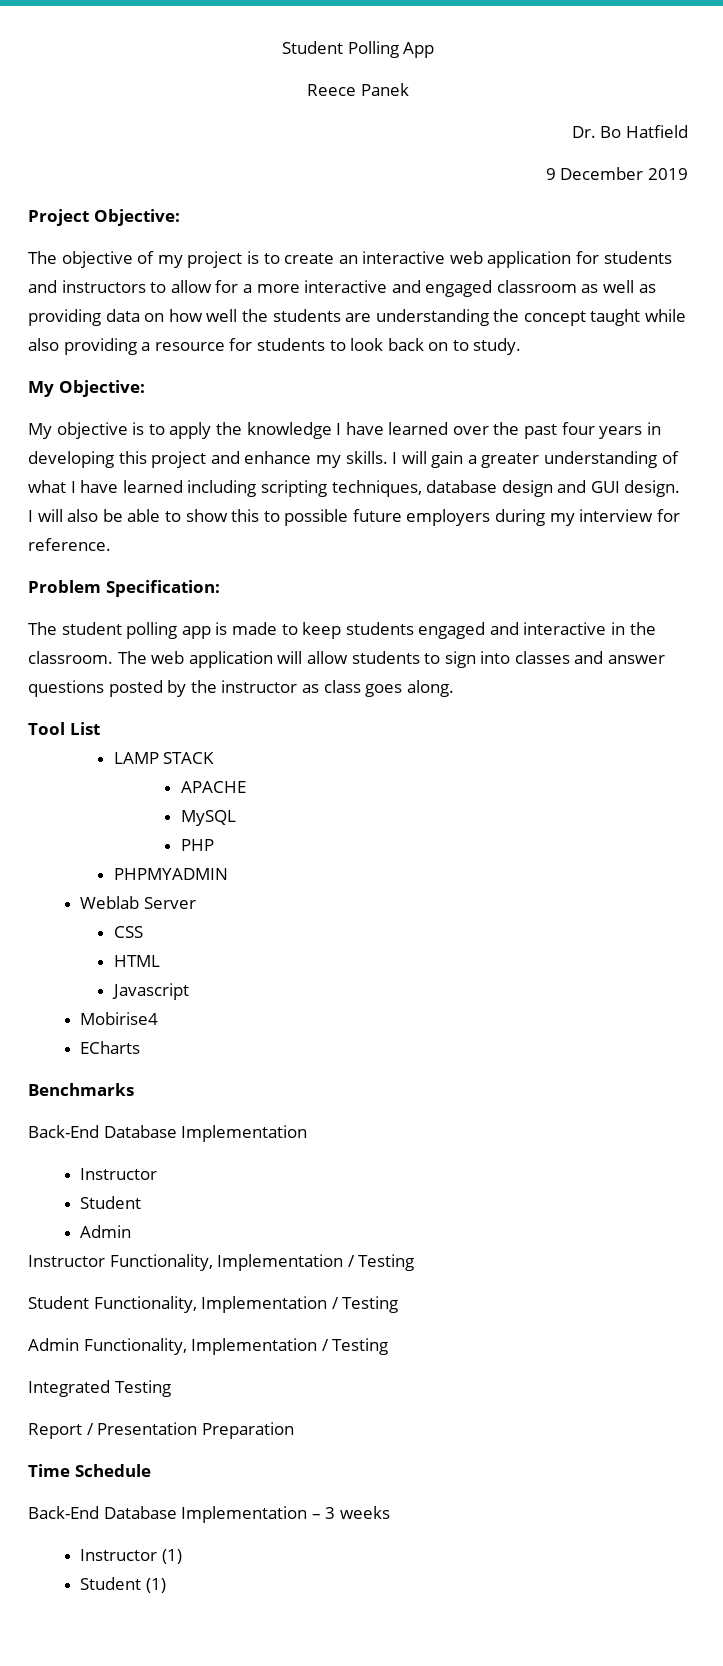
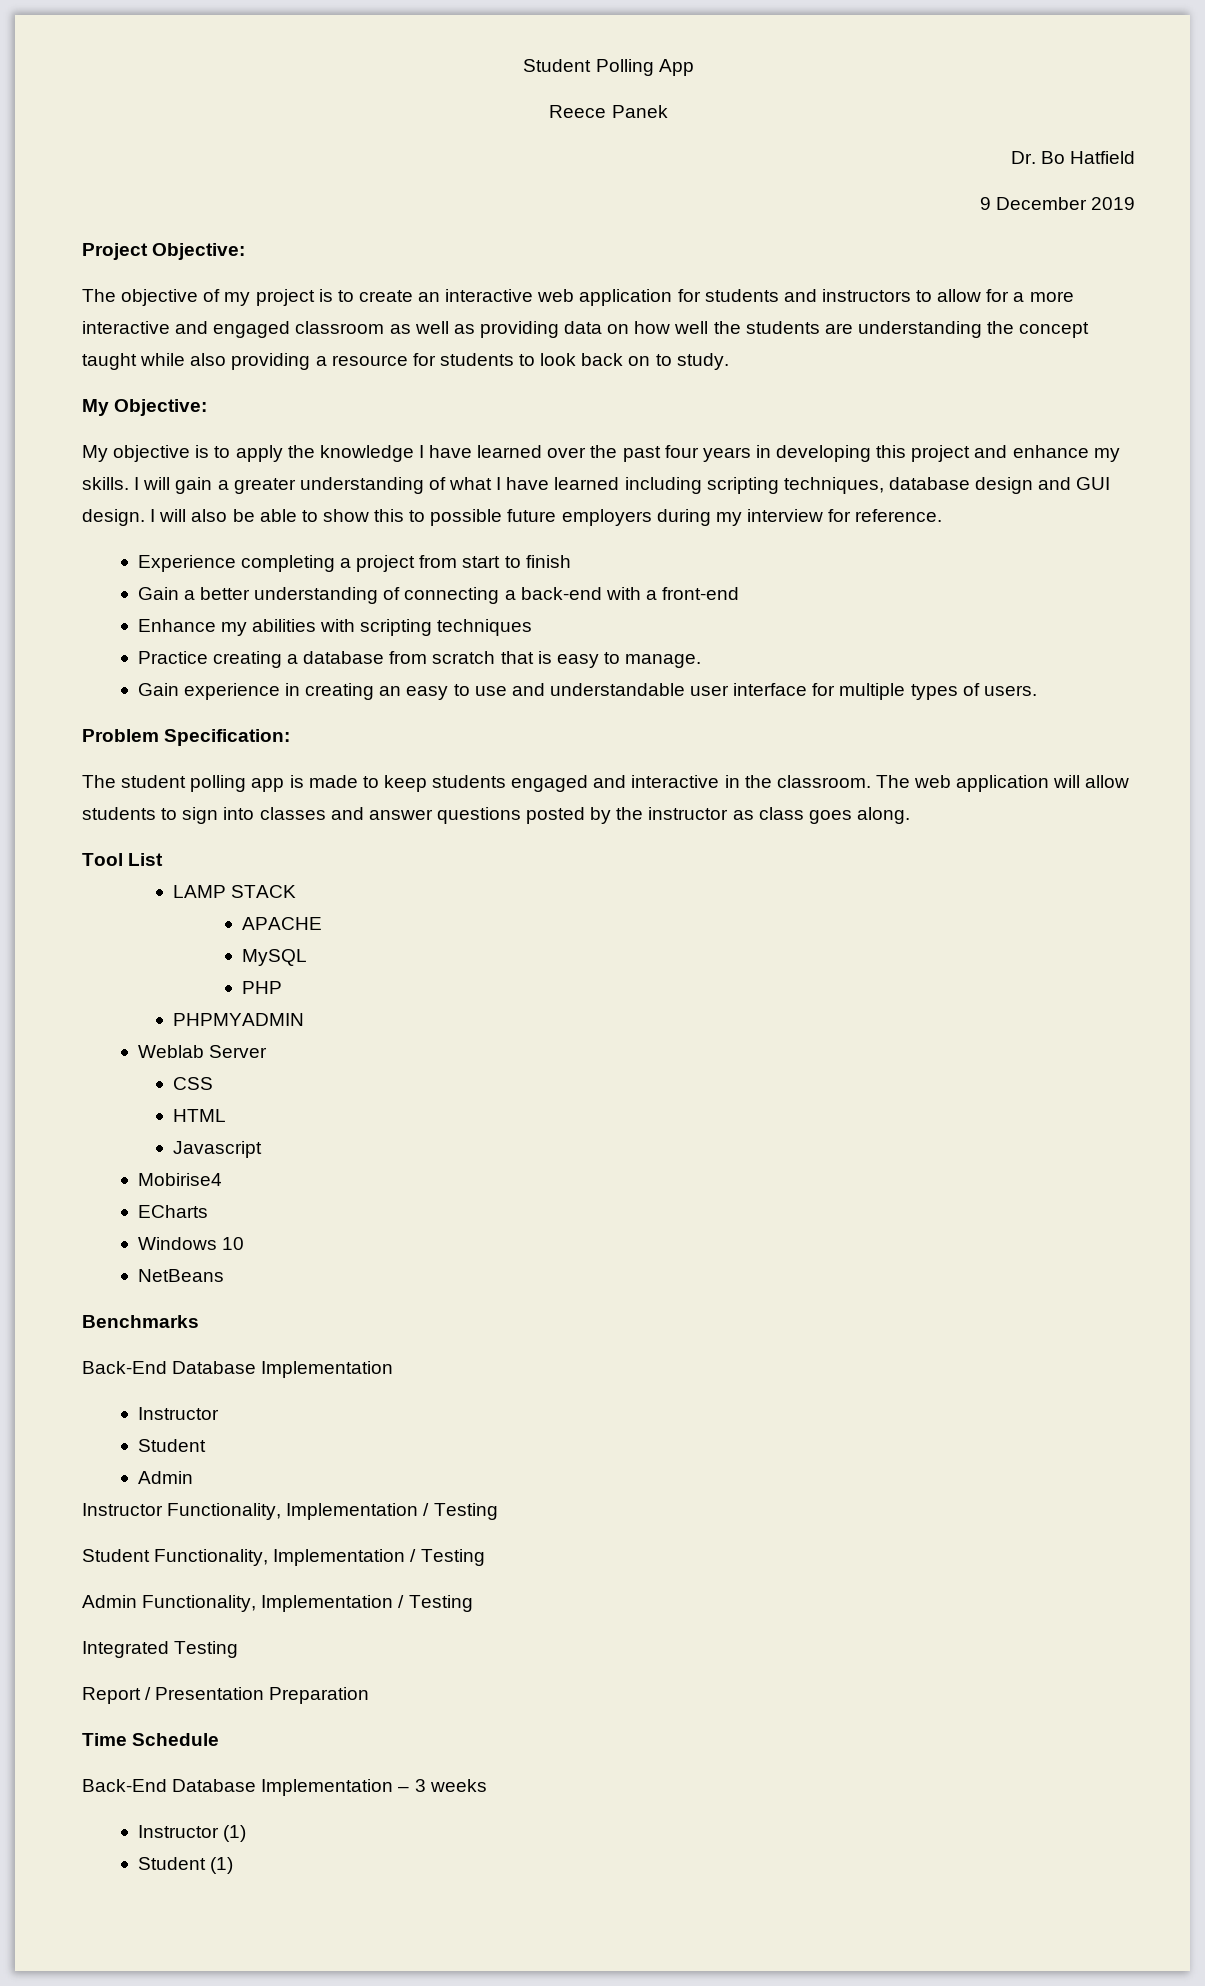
(111, 544) none -> [137,555,571,572] [137,587,740,604] [137,619,533,636] [137,651,702,668] [137,683,1037,700] // Experience completing a project from start to finish // Gain a better understanding of connecting a back-end with a front-end // Enhance my abilities with scripting techniques // Practice creating a database from scratch that is easy to manage. // Gain experience in creating an easy to use and understandable user interface for multiple types of users.
(141, 1047) none -> [137,1237,244,1250] [137,1269,224,1282] // Windows 10 // NetBeans

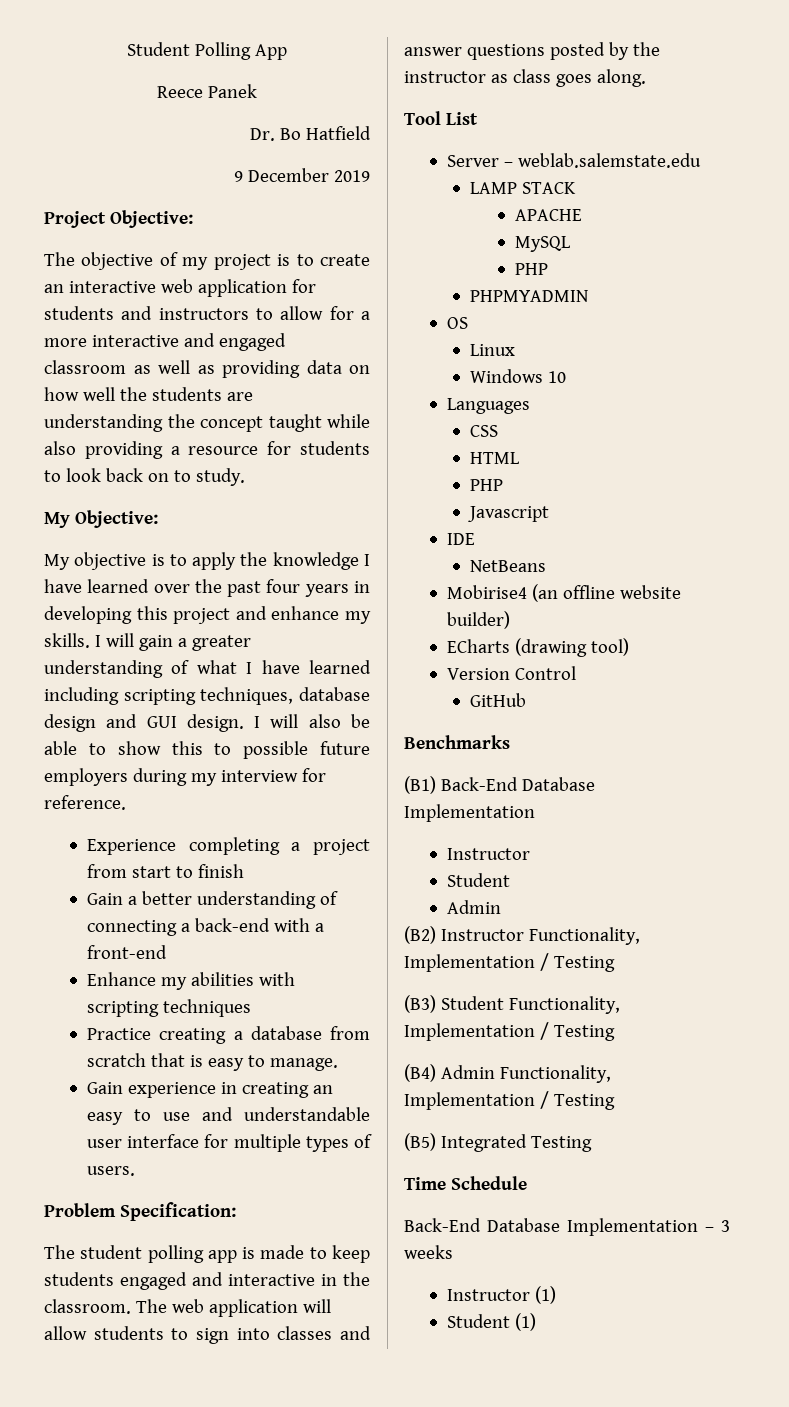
(164, 859) none -> [447,153,702,168] // Server – weblab.salemstate.edu
[137,1045,267,1058] Weblab Server -> [447,317,469,329] [469,344,515,356] [469,369,566,383] [447,398,531,414] OS // Linux // Windows 10 // Languages
(226, 1115) none -> [469,479,503,491] // PHP
[137,1173,222,1186] [137,1205,208,1218] [137,1237,244,1250] [137,1269,224,1282] Mobirise4 // ECharts // Windows 10 // NetBeans -> [447,533,476,545] [469,560,546,572] [447,584,682,602] [447,611,511,629] [447,638,630,657] [447,666,577,680] [469,693,526,707] IDE // NetBeans // Mobirise4 (an offline website builder) // ECharts (drawing tool) // Version Control // GitHub
(199, 1321) none -> [404,776,436,794] (B1)
(193, 1477) none -> [404,926,436,944] (B2)
(498, 1511) none -> [404,995,436,1013] (B3)
(485, 1557) none -> [404,1064,436,1082] (B4)
(473, 1603) none -> [404,1133,436,1151] (B5)
[82,1687,370,1704] // Report / Presentation Preparation -> (592, 1144) none

